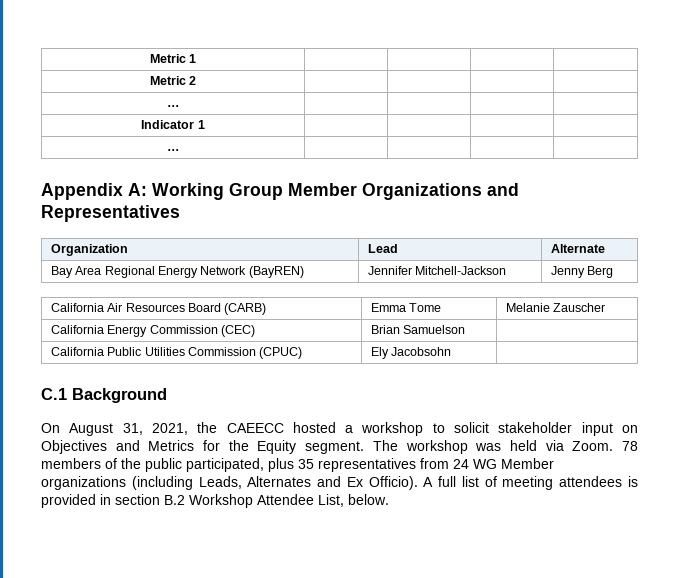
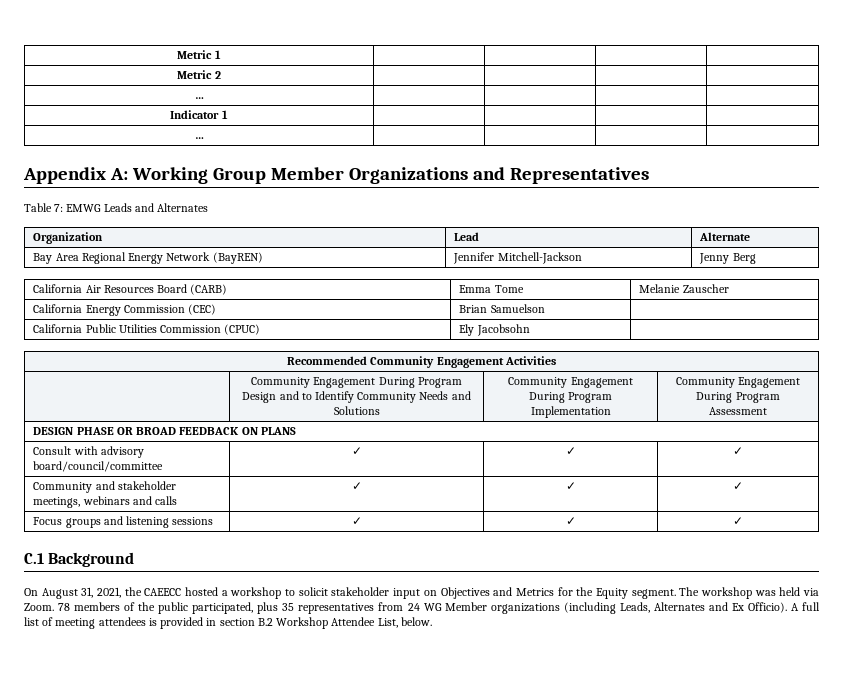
(180, 213) none -> [24,203,209,212] // Table 7: EMWG Leads and Alternates
(452, 351) none -> [287,356,556,368] [251,377,462,388] [242,391,471,403] [333,406,380,415] [508,377,633,388] [528,392,613,403] [530,406,611,418] [675,377,801,388] [696,392,780,403] [709,407,767,415] [33,427,296,435] [33,446,144,458] [33,461,164,472] [351,447,362,455] [565,447,576,455] [733,447,743,455] [33,481,176,493] [33,496,178,508] [351,482,362,490] [565,482,576,490] [733,482,743,490] [33,516,214,528] [351,517,362,525] [565,517,576,525] [733,517,743,525] // Recommended Community Engagement Activities // | Community Engagement During Program Design and to Identify Community Needs and Solutions | Community Engagement During Program Implementation | Community Engagement During Program Assessment // DESIGN PHASE OR BROAD FEEDBACK ON PLANS // Consult with advisory board/council/committee | ✓ | ✓ | ✓ // Community and stakeholder meetings, webinars and calls | ✓ | ✓ | ✓ // Focus groups and listening sessions | ✓ | ✓ | ✓

